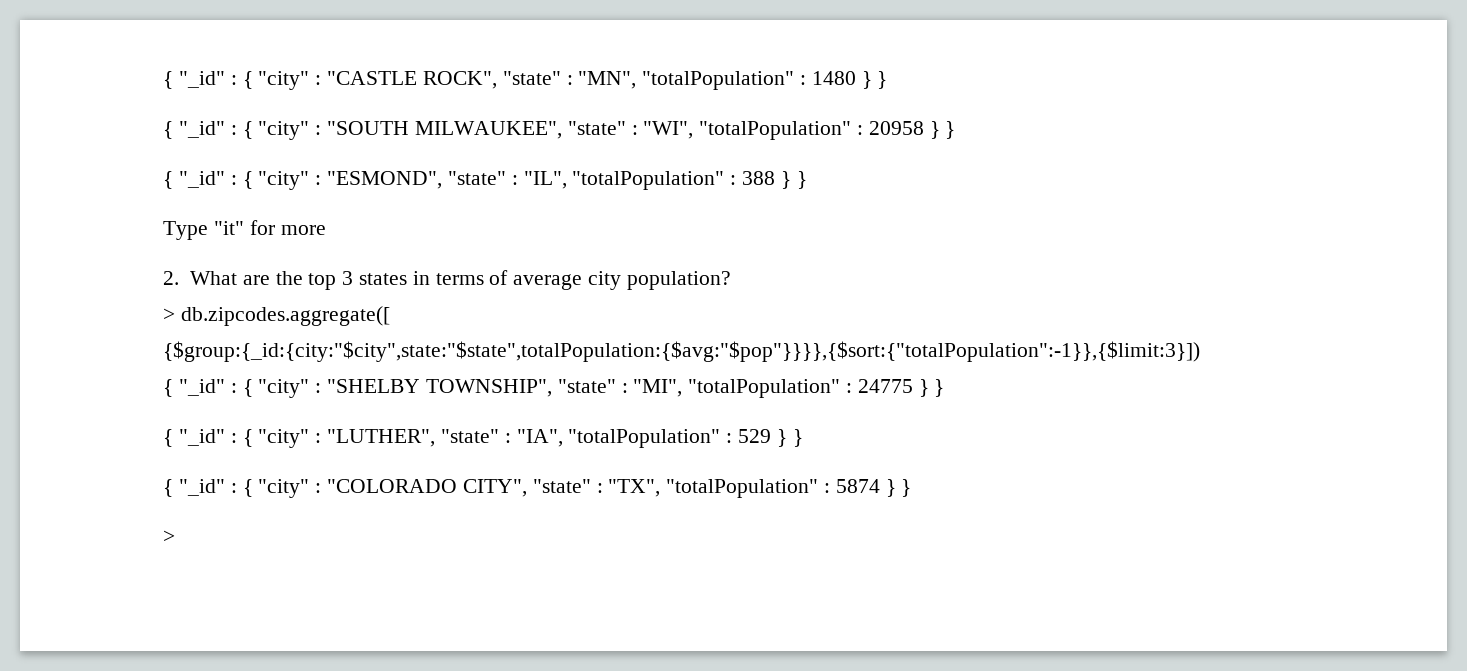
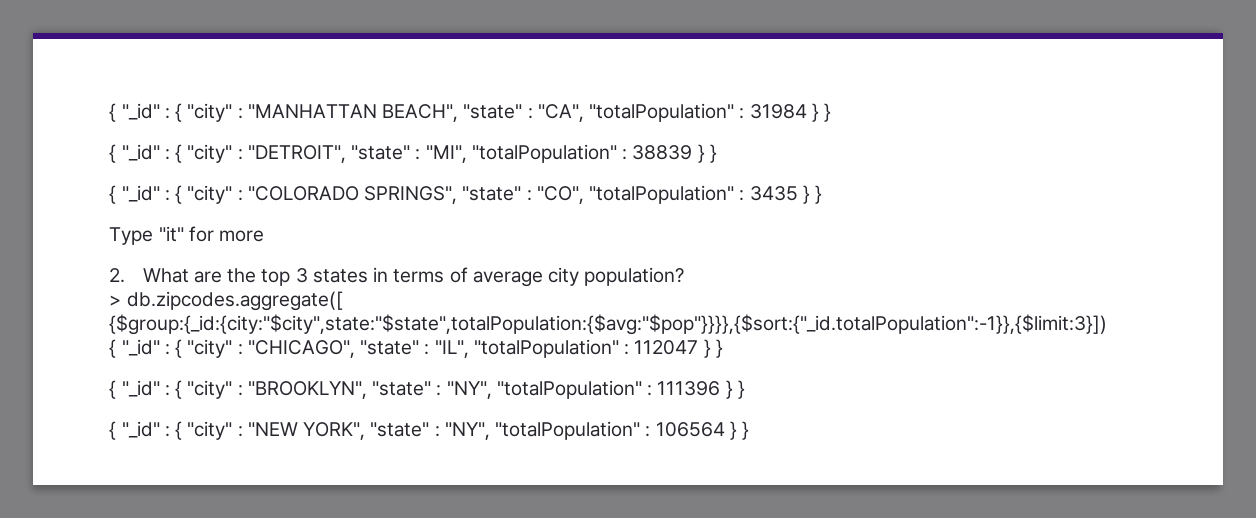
[163,71,888,90] [163,121,956,140] [163,171,775,190] { "_id" : { "city" : "CASTLE ROCK", "state" : "MN", "totalPopulation" : 1480 } } // { "_id" : { "city" : "SOUTH MILWAUKEE", "state" : "WI", "totalPopulation" : 20958 } } // { "_id" : { "city" : "ESMOND", "state" : "IL", "totalPopulation" : 388 -> [109,103,832,122] [109,144,717,163] [109,185,798,204] { "_id" : { "city" : "MANHATTAN BEACH", "state" : "CA", "totalPopulation" : 31984 } } // { "_id" : { "city" : "DETROIT", "state" : "MI", "totalPopulation" : 38839 } } // { "_id" : { "city" : "COLORADO SPRINGS", "state" : "CO", "totalPopulation" : 3435
[163,341,1201,362] [163,379,945,398] [163,429,803,448] [163,479,912,498] [163,530,176,543] {$group:{_id:{city:"$city",state:"$state",totalPopulation:{$avg:"$pop"}}}},{$sort:{"totalPopulation":-1}},{$limit:3}]) // { "_id" : { "city" : "SHELBY TOWNSHIP", "state" : "MI", "totalPopulation" : 24775 } } // { "_id" : { "city" : "LUTHER", "state" : "IA", "totalPopulation" : 529 } } // { "_id" : { "city" : "COLORADO CITY", "state" : "TX", "totalPopulation" : 5874 } } // > -> [109,314,1108,335] [109,339,723,358] [109,380,745,399] [109,421,750,440] {$group:{_id:{city:"$city",state:"$state",totalPopulation:{$avg:"$pop"}}}},{$sort:{"_id.totalPopulation":-1}},{$limit:3}]) // { "_id" : { "city" : "CHICAGO", "state" : "IL", "totalPopulation" : 112047 } } // { "_id" : { "city" : "BROOKLYN", "state" : "NY", "totalPopulation" : 111396 } } // { "_id" : { "city" : "NEW YORK", "state" : "NY", "totalPopulation" : 106564 } }

